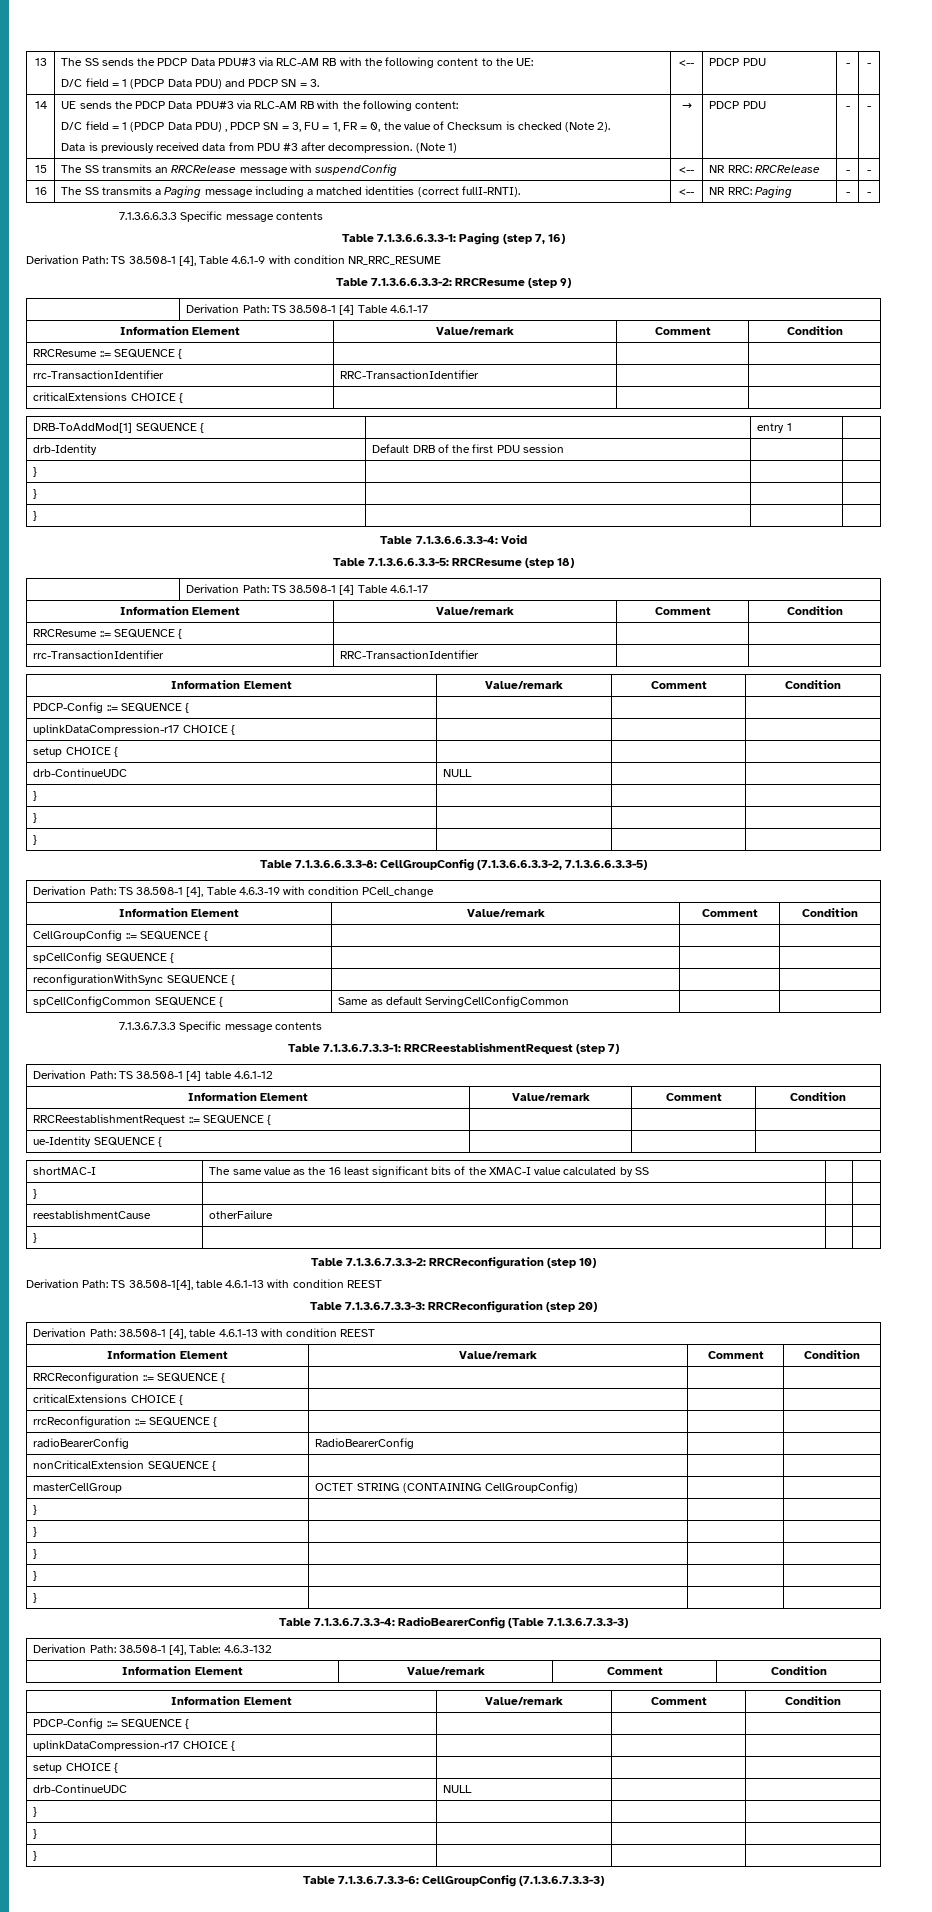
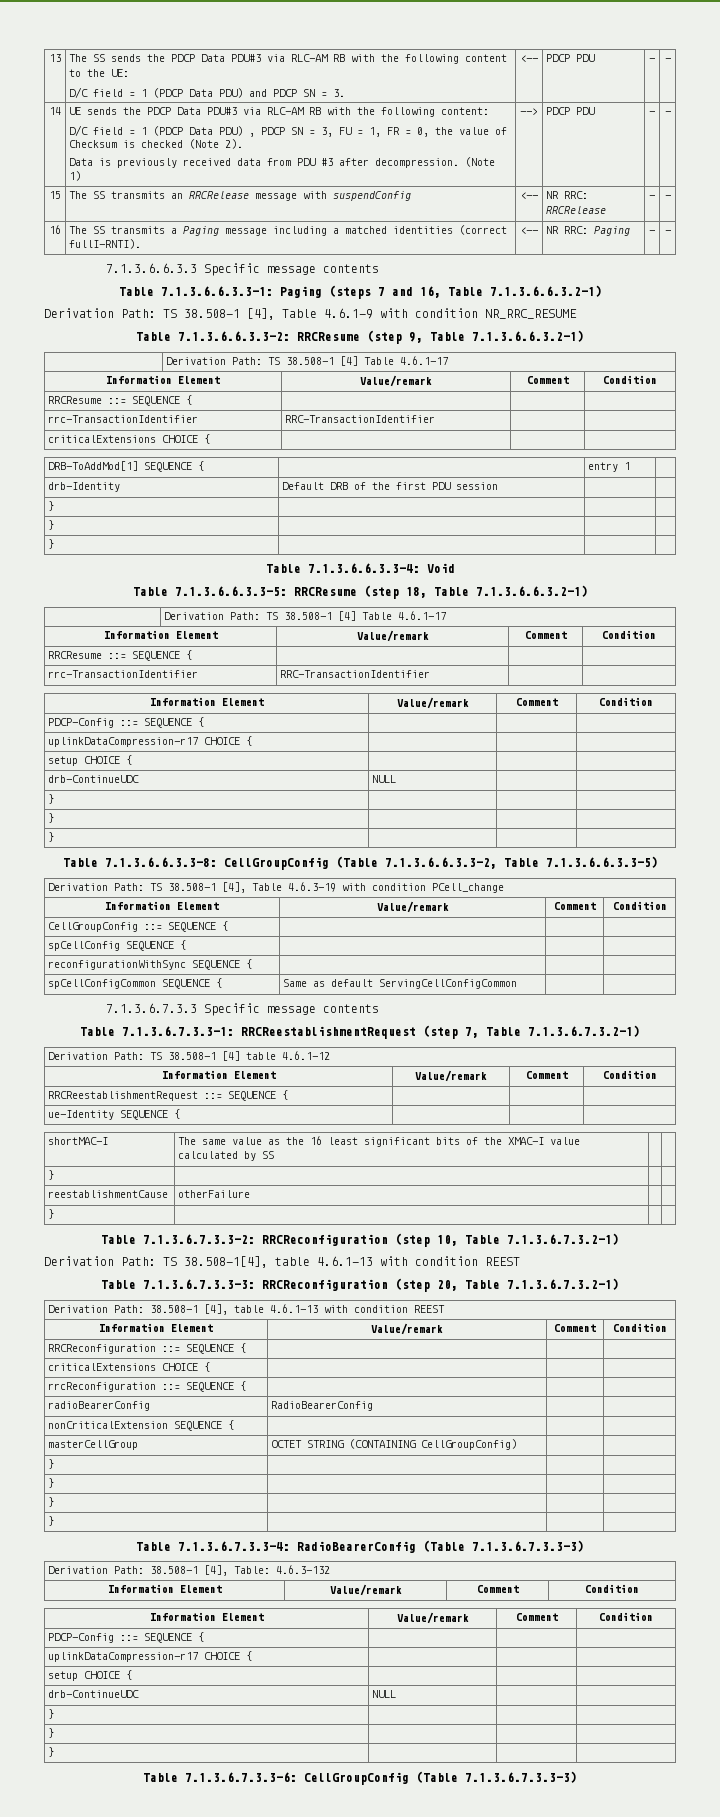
[681,103,692,109] → -> [520,108,538,115] -->
[502,234,566,244] (step 7, 16) -> [328,285,602,299] (steps 7 and 16, Table 7.1.3.6.6.3.2-1)
[560,278,572,288] 9) -> [409,330,584,343] 9, Table 7.1.3.6.6.3.2-1)
[557,558,575,568] 18) -> [405,585,588,598] 18, Table 7.1.3.6.6.3.2-1)
[477,860,563,870] (7.1.3.6.6.3.3-2, -> [335,856,539,869] (Table 7.1.3.6.6.3.3-2, Table
[608,1044,620,1054] 7) -> [465,1025,640,1038] 7, Table 7.1.3.6.7.3.2-1)
[579,1258,597,1268] 10) -> [437,1233,619,1246] 10, Table 7.1.3.6.7.3.2-1)
[578,1302,598,1312] 20) -> [437,1278,619,1291] 20, Table 7.1.3.6.7.3.2-1)
[33,1593,38,1603] // } | | | -> (55, 1521) none
[519,1876,605,1886] (7.1.3.6.7.3.3-3) -> [416,1771,577,1783] (Table 7.1.3.6.7.3.3-3)

